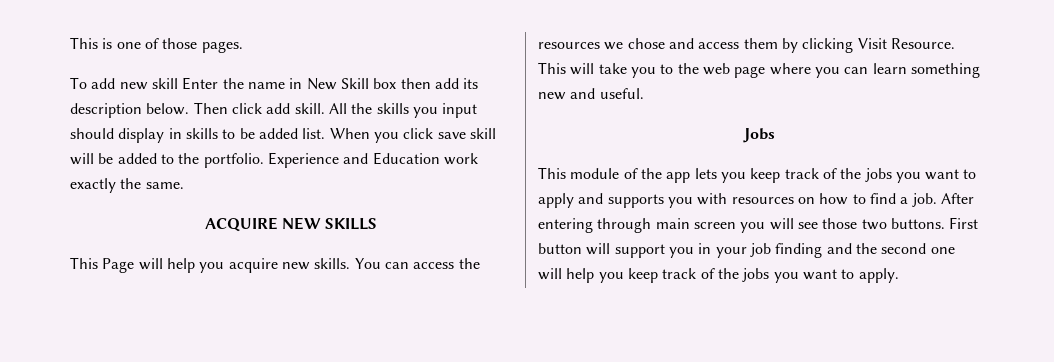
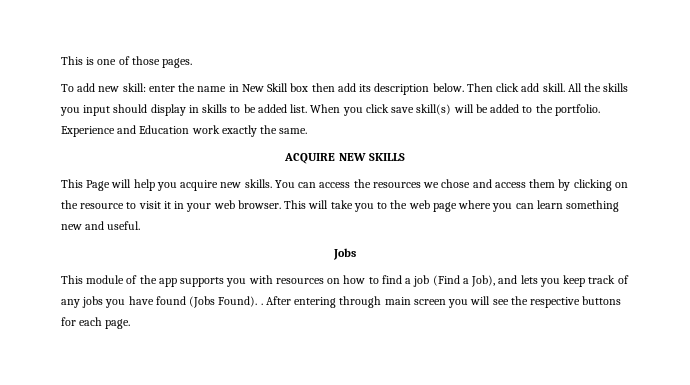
[151,77,219,90] skill Enter -> [122,83,175,92] skill: enter
[469,128,496,139] skill -> [416,104,452,115] skill(s)
[857,38,955,49] Visit Resource. -> [614,182,628,188] [61,200,281,212] on the resource to visit it in your web browser.
[694,168,977,183] [538,193,604,208] lets you keep track of the jobs you want to apply and -> (177, 282) none
[911,193,937,207] job. -> [413,275,629,287] [61,296,263,308] job (Find a Job), and lets you keep track of any jobs you have found (Jobs Found). .
[822,217,979,230] [538,243,955,258] [538,268,899,283] those two buttons. First button will support you in your job finding and the second one will help you keep track of the jobs you want to apply. -> [510,296,622,308] [61,317,131,329] the respective buttons for each page.

